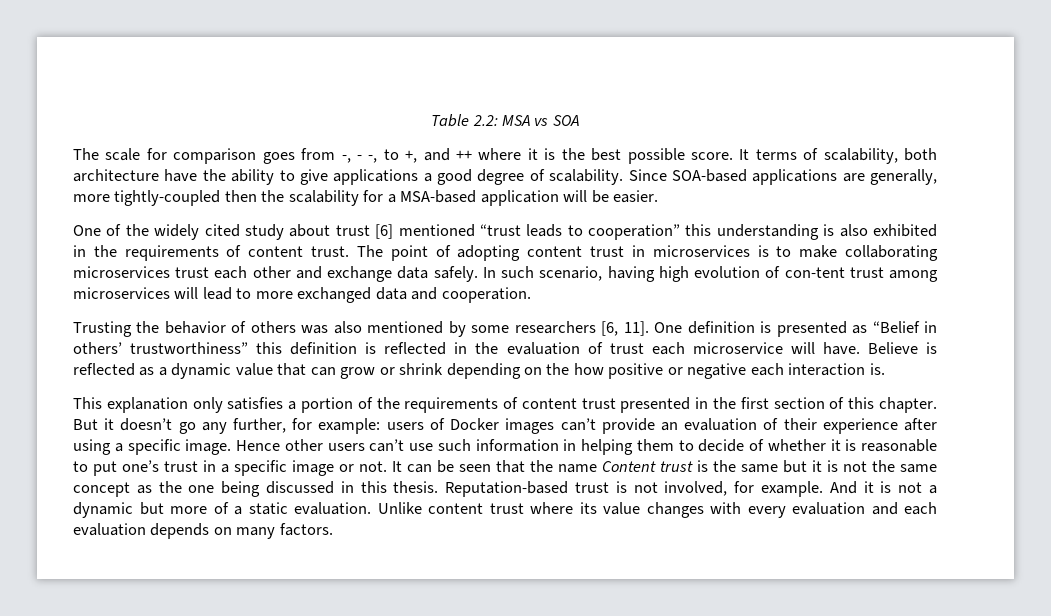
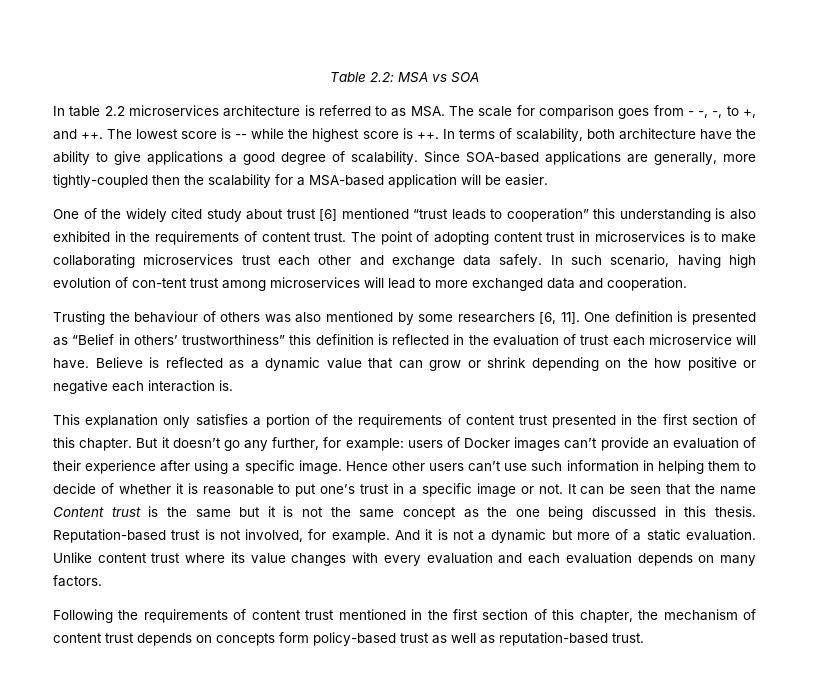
(579, 120) none -> [53,105,445,117] In table 2.2 microservices architecture is referred to as MSA.
[341,155,362,163] -, - -> [687,111,709,118] - -,
[456,148,750,164] ++ where it is the best possible score. It -> [81,128,455,142] ++. The lowest score is -- while the highest score is ++. In
[164,321,226,334] behavior -> [134,311,199,323] behaviour
(333, 529) none -> [53,609,756,623] [53,632,644,646] // Following the requirements of content trust mentioned in the first section of this chapter, the mechanism of content trust depends on concepts form policy-based trust as well as reputation-based trust.

